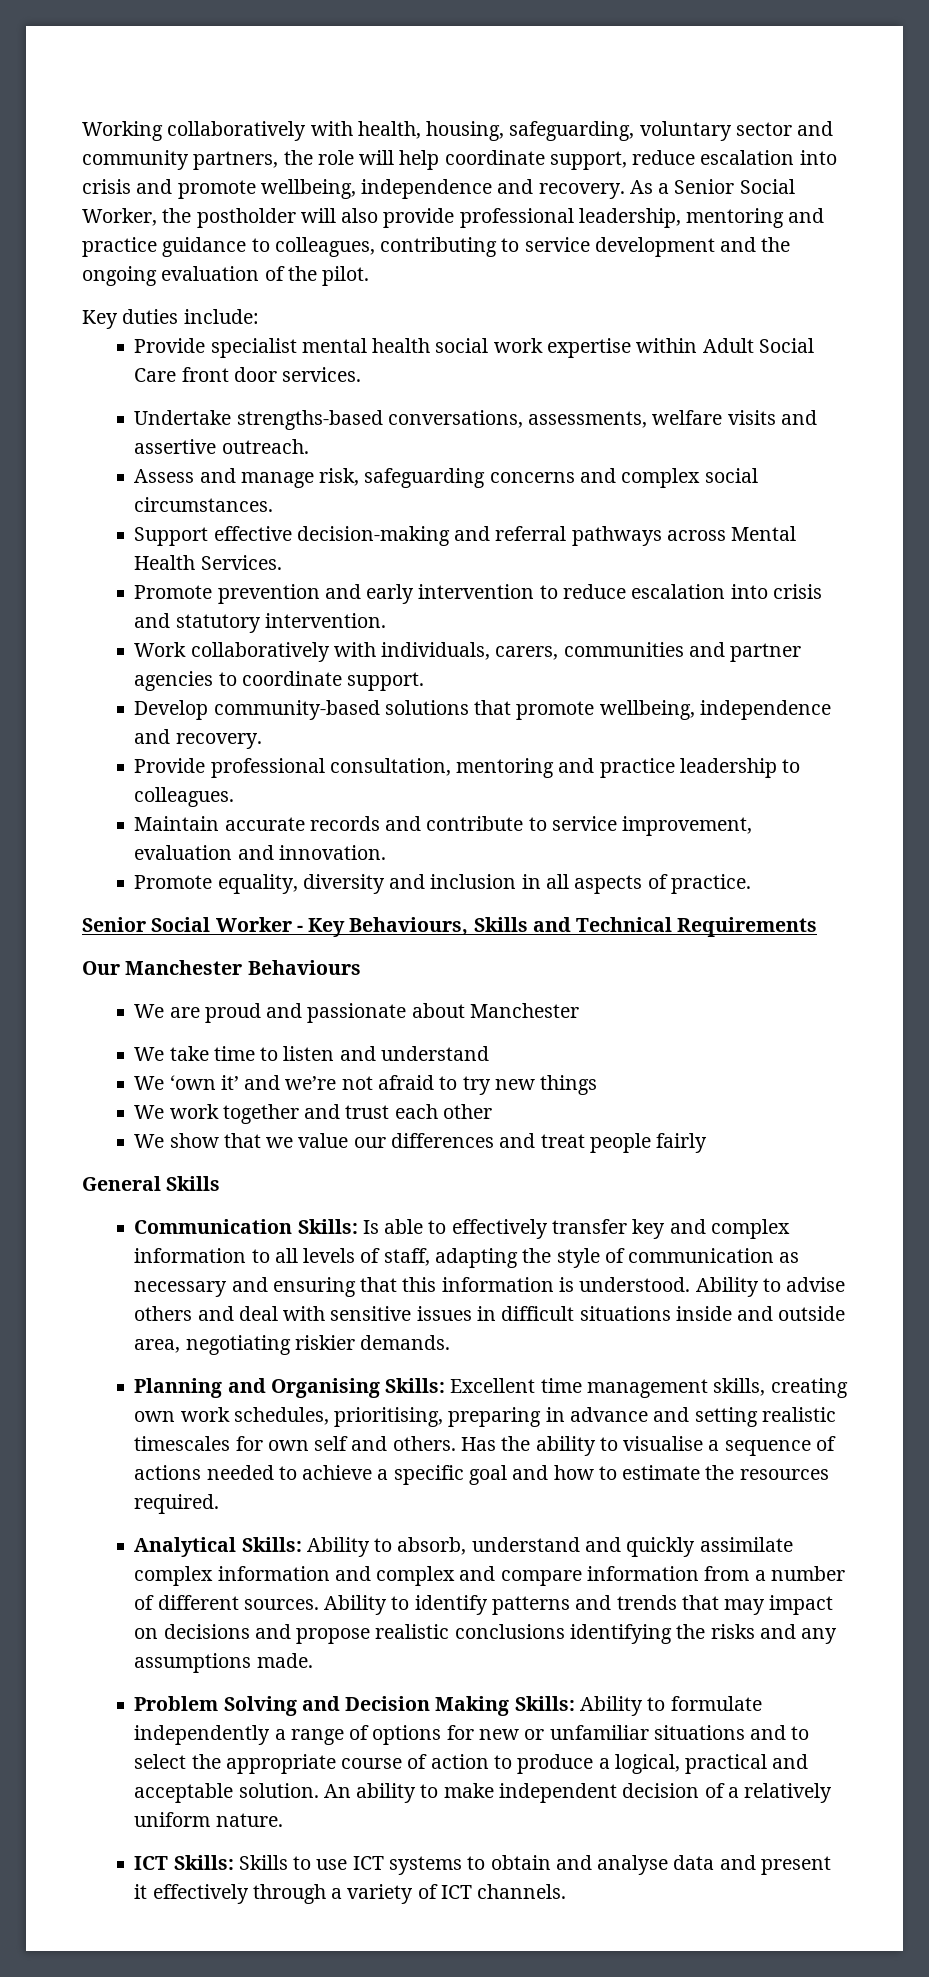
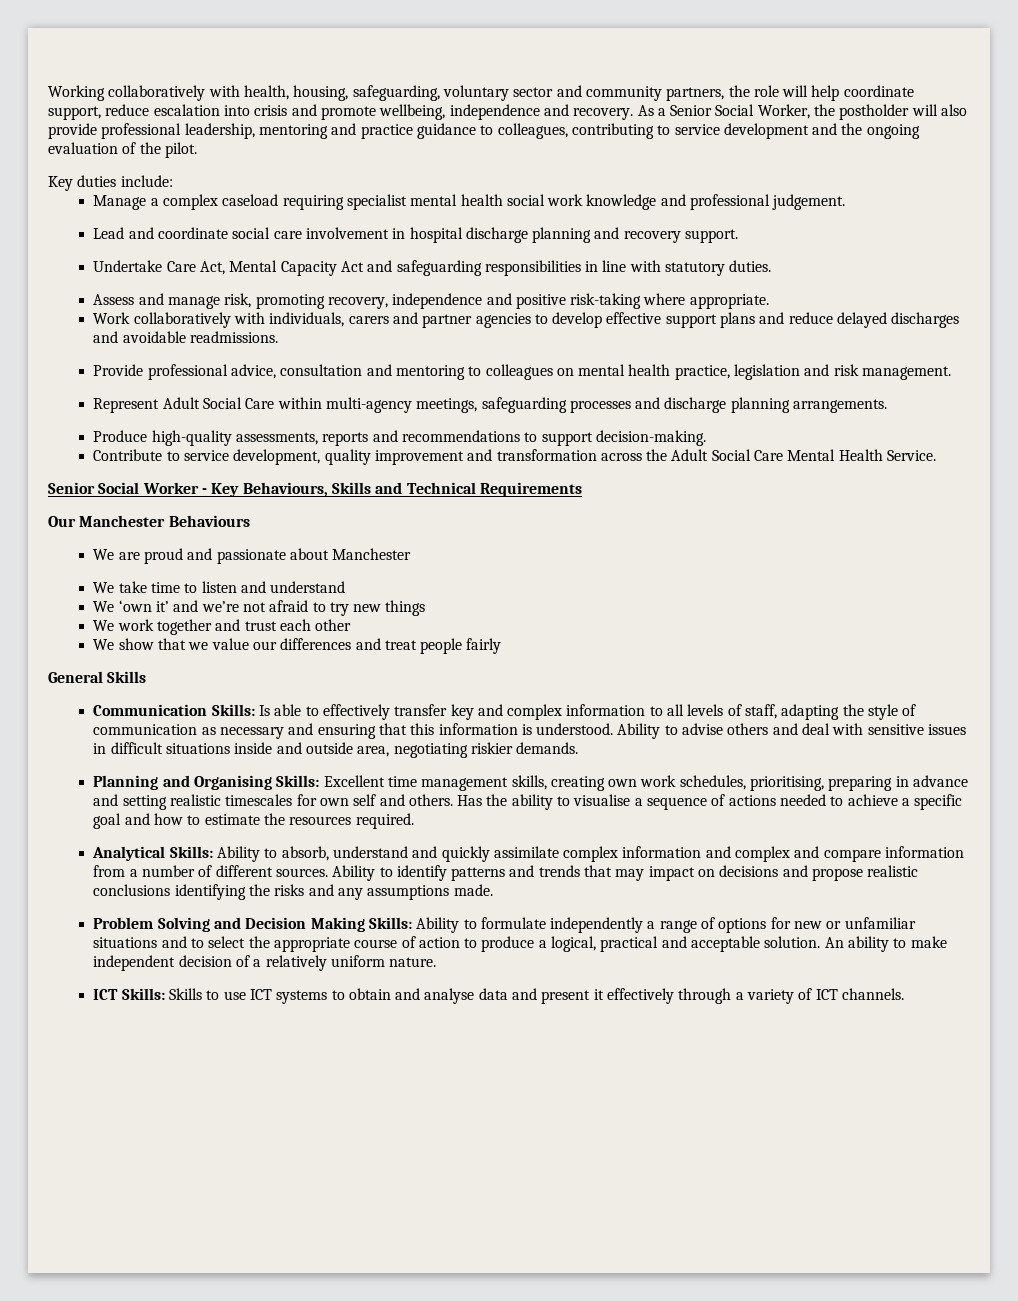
[134,338,206,353] Provide -> [93,194,344,210] Manage a complex caseload requiring
[547,338,814,358] [134,367,362,382] [134,410,818,430] [134,439,309,454] [134,468,758,488] [134,497,274,512] [134,526,797,546] [134,555,282,570] [134,584,822,604] [134,613,386,633] expertise within Adult Social Care front door services. // Undertake strengths-based conversations, assessments, welfare visits and assertive outreach. // Assess and manage risk, safeguarding concerns and complex social circumstances. // Support effective decision-making and referral pathways across Mental Health Services. // Promote prevention and early intervention to reduce escalation into crisis and statutory intervention. -> [586,194,846,210] [93,227,739,243] [93,260,772,276] [93,293,769,309] knowledge and professional judgement. // Lead and coordinate social care involvement in hospital discharge planning and recovery support. // Undertake Care Act, Mental Capacity Act and safeguarding responsibilities in line with statutory duties. // Assess and manage risk, promoting recovery, independence and positive risk-taking where appropriate.
[495,642,684,660] carers, communities -> [348,316,389,324] carers
[241,671,425,691] [134,700,832,720] [134,729,262,749] [134,758,801,778] [134,787,235,807] [134,816,753,836] [134,845,386,860] [134,874,751,894] coordinate support. // Develop community-based solutions that promote wellbeing, independence and recovery. // Provide professional consultation, mentoring and practice leadership to colleagues. // Maintain accurate records and contribute to service improvement, evaluation and innovation. // Promote equality, diversity and inclusion in all aspects of practice. -> [552,312,960,328] [93,331,278,343] [93,364,952,380] [93,397,888,413] [93,430,706,446] [93,449,937,465] develop effective support plans and reduce delayed discharges and avoidable readmissions. // Provide professional advice, consultation and mentoring to colleagues on mental health practice, legislation and risk management. // Represent Adult Social Care within multi-agency meetings, safeguarding processes and discharge planning arrangements. // Produce high-quality assessments, reports and recommendations to support decision-making. // Contribute to service development, quality improvement and transformation across the Adult Social Care Mental Health Service.

